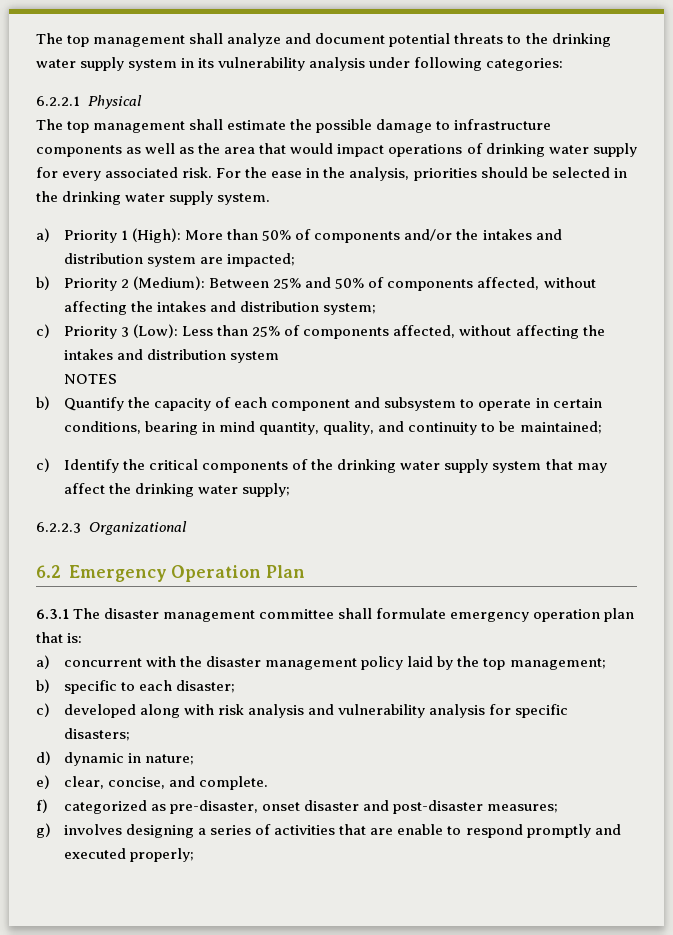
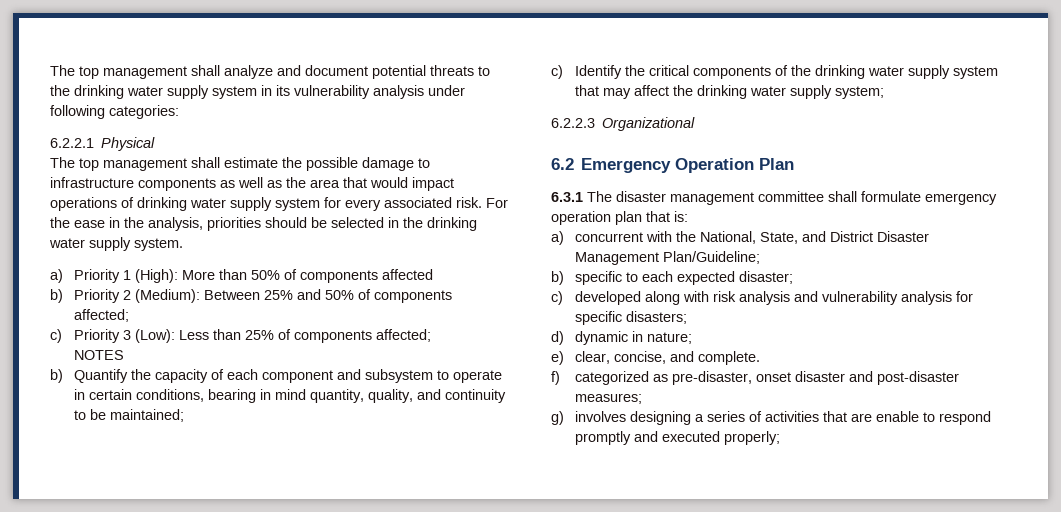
(637, 150) none -> [275,198,320,211] system
[404,229,562,241] [64,253,296,267] and/or the intakes and distribution system are impacted; -> [382,269,434,280] affected
[477,277,596,290] [64,301,377,315] affected, without affecting the intakes and distribution system; -> [74,309,130,322] affected;
[393,325,605,339] [64,349,280,363] affected, without affecting the intakes and distribution system -> [376,329,432,342] affected;
[242,483,291,497] supply; -> [790,85,885,99] supply system;
[206,656,606,670] disaster management policy laid by the top management; -> [700,231,930,244] [575,251,761,265] National, State, and District Disaster Management Plan/Guideline;
(173, 685) none -> [677,271,736,285] expected

